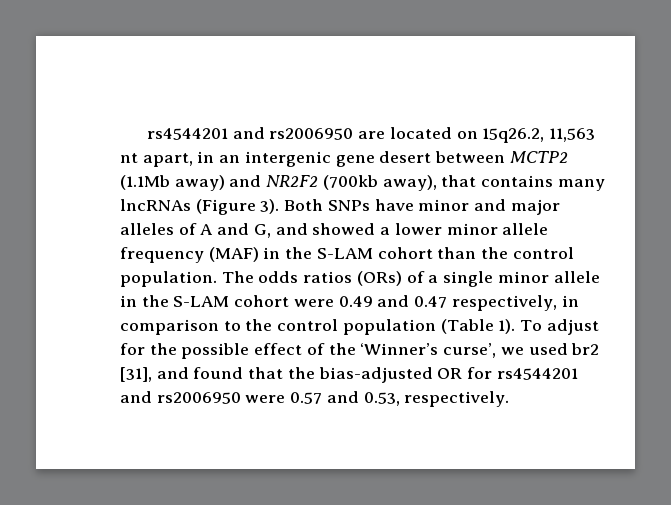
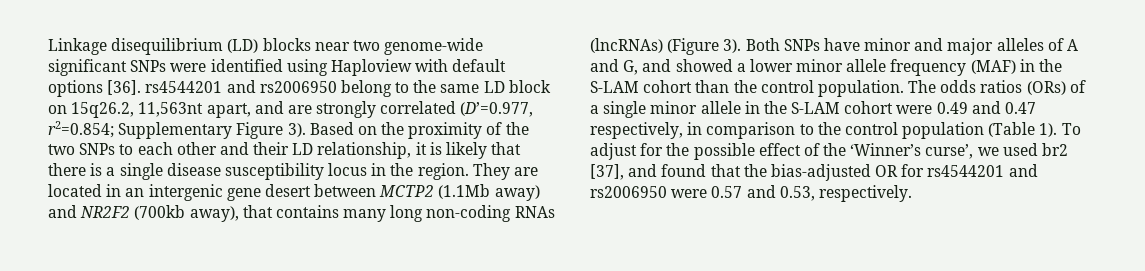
[146,127,596,143] [120,153,193,167] rs4544201 and rs2006950 are located on 15q26.2, 11,563 nt apart, -> [48,38,484,55] [48,59,507,76] [48,80,551,97] [48,101,534,118] [48,121,529,139] [48,142,522,159] [48,163,539,180] [48,184,102,197] Linkage disequilibrium (LD) blocks near two genome-wide significant SNPs were identified using Haploview with default options [36]. rs4544201 and rs2006950 belong to the same LD block on 15q26.2, 11,563nt apart, and are strongly correlated (D’=0.977, r2=0.854; Supplementary Figure 3). Based on the proximity of the two SNPs to each other and their LD relationship, it is likely that there is a single disease susceptibility locus in the region. They are located
[120,199,191,211] lncRNAs -> [390,205,555,222] [590,38,663,53] long non-coding RNAs (lncRNAs)
[120,367,152,382] [31], -> [590,164,624,180] [37],

